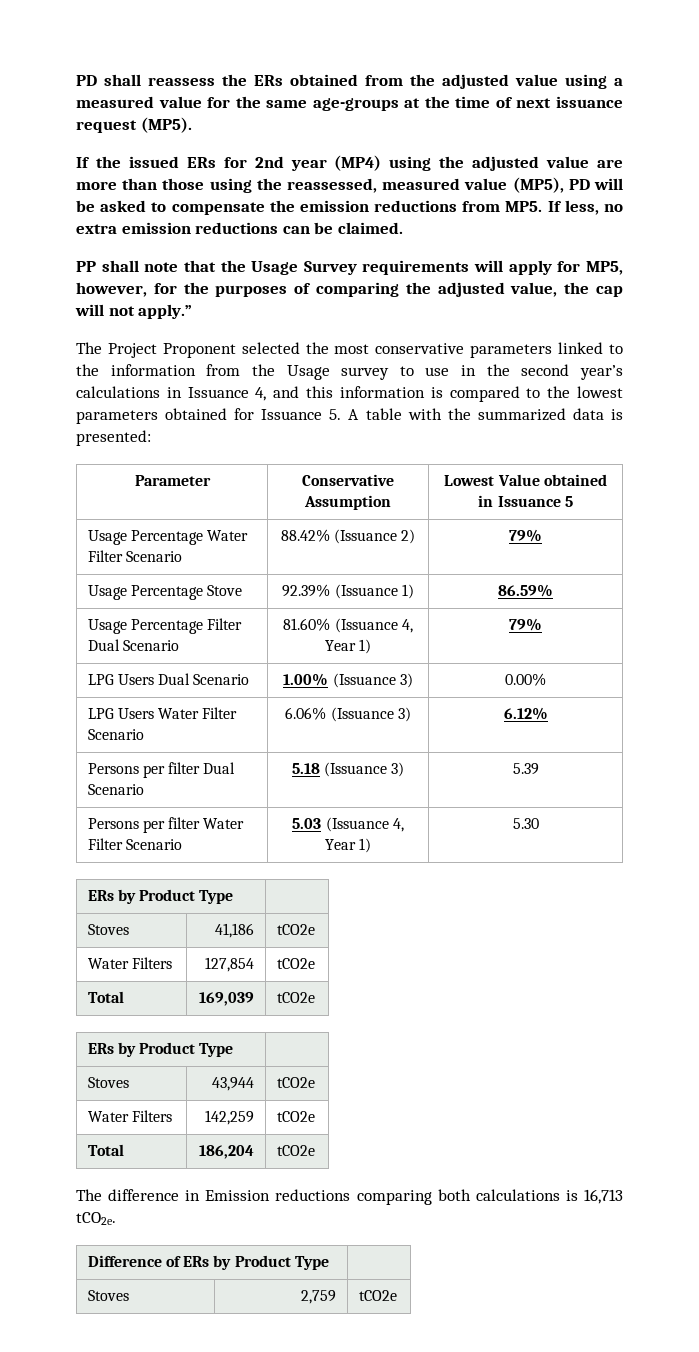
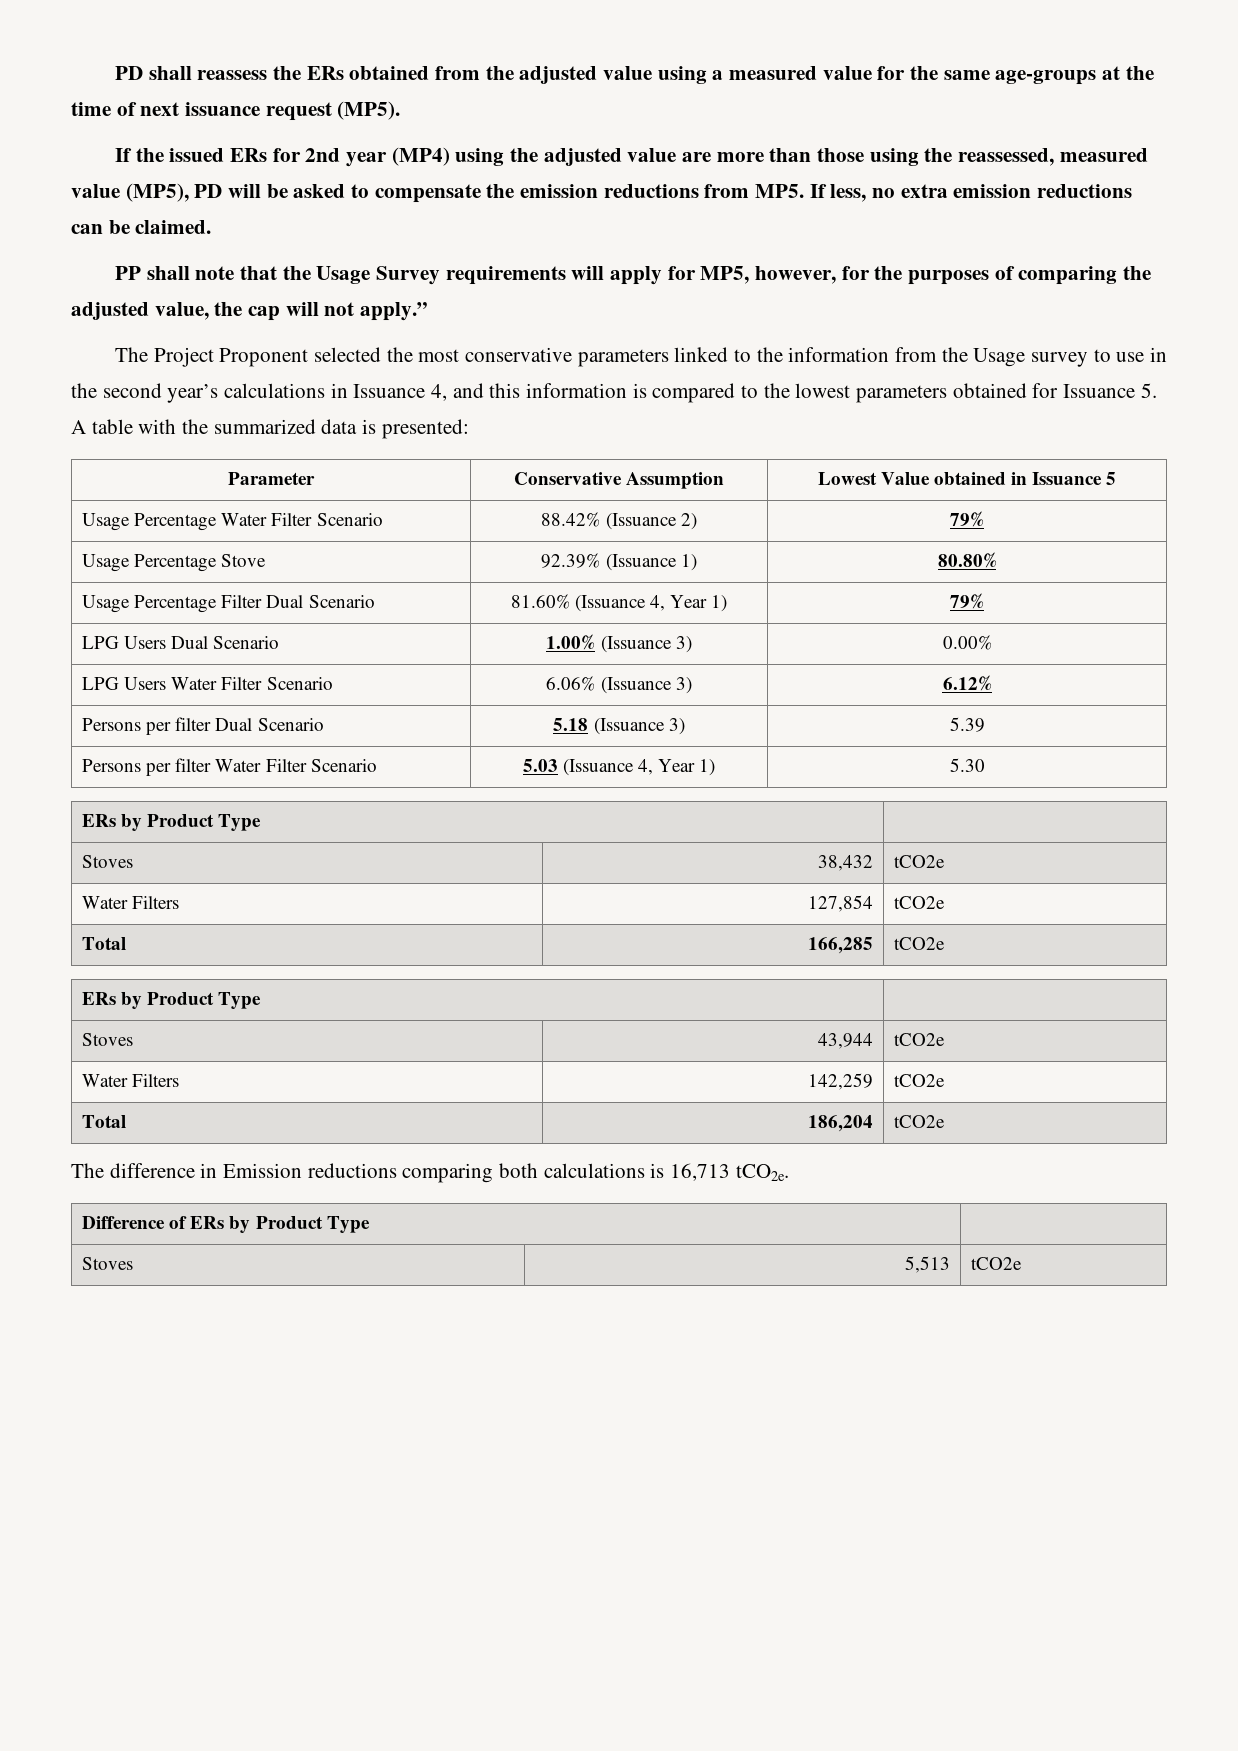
[498,584,553,597] 86.59% -> [937,552,997,568] 80.80%
[215,923,255,938] 41,186 -> [817,855,873,871] 38,432
[199,992,255,1006] 169,039 -> [807,937,873,954] 166,285
[301,1290,337,1304] 2,759 -> [904,1256,950,1273] 5,513

